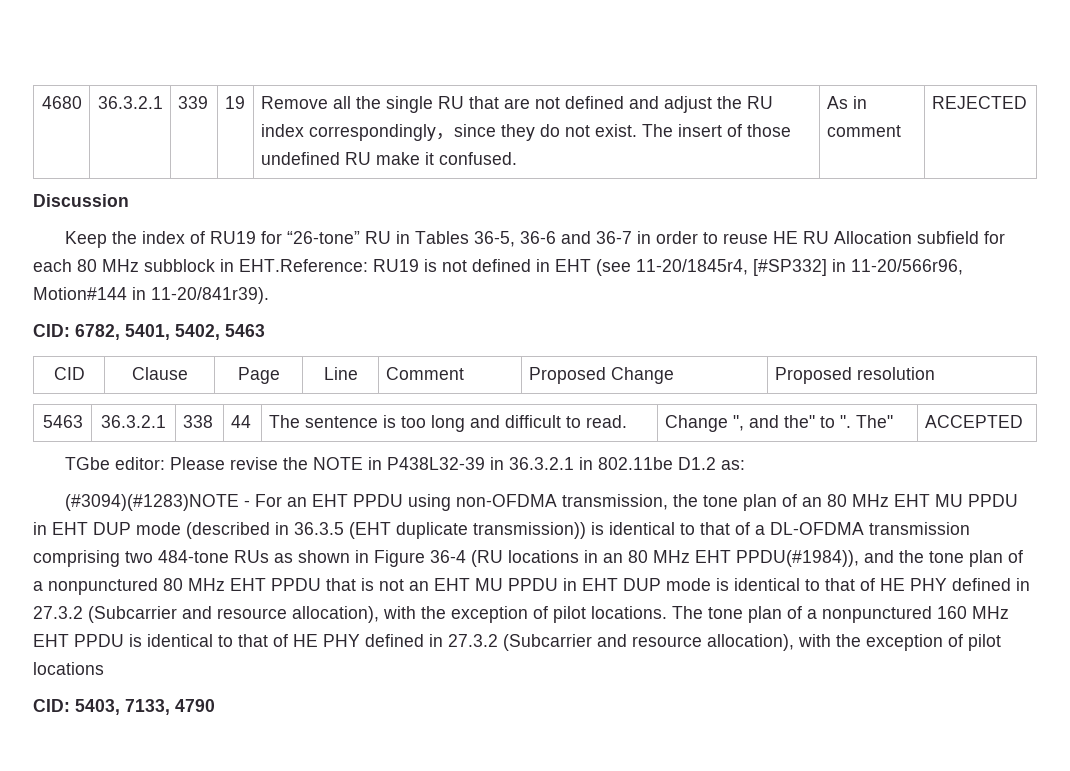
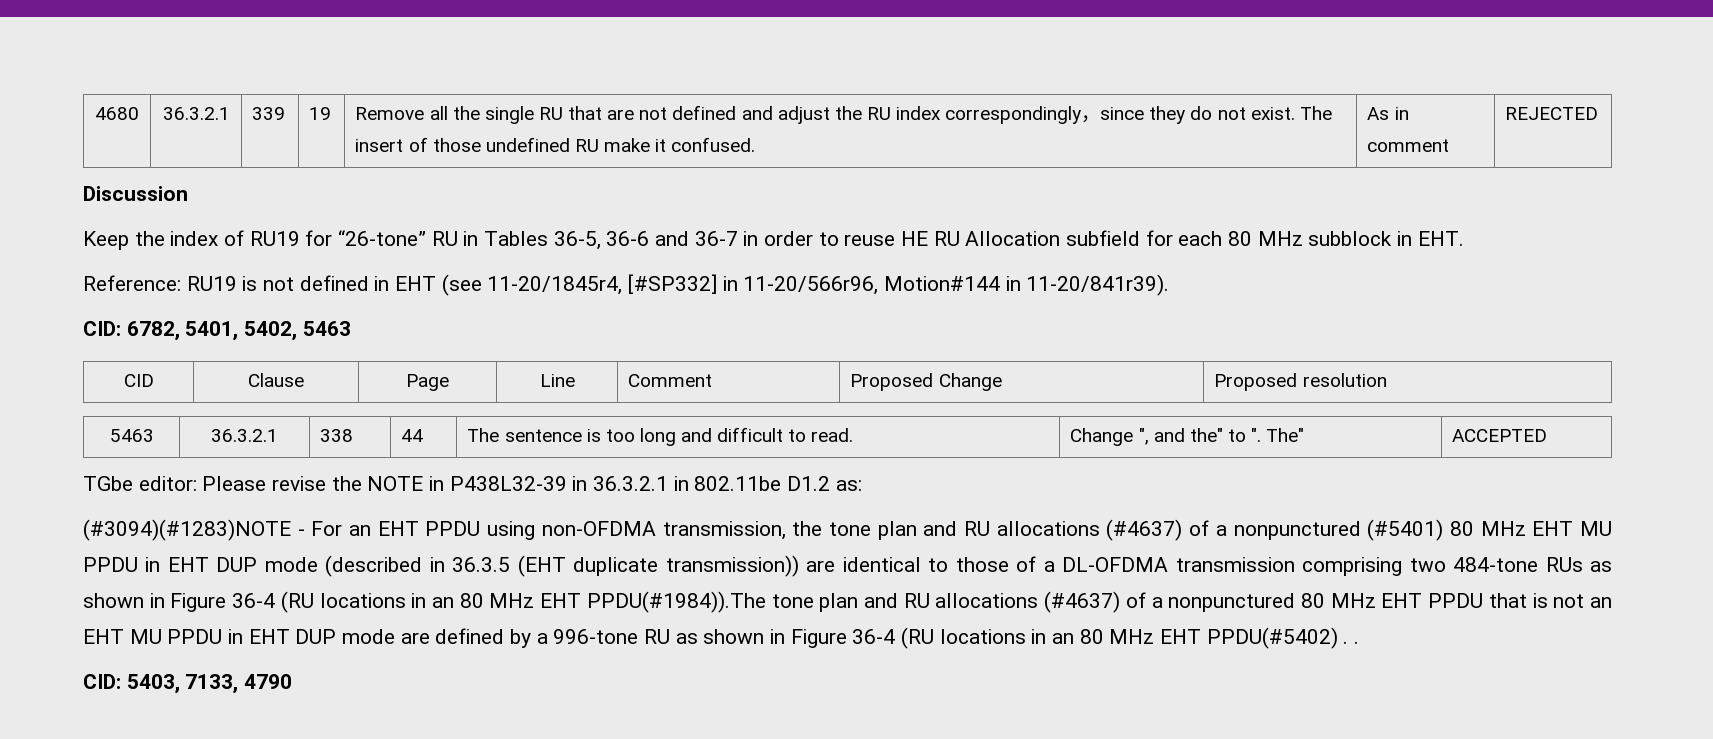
[239,259,368,272] EHT.Reference: -> [1417,231,1464,246] [83,275,181,291] EHT. // Reference:
[782,494,823,507] of an -> [923,519,1444,541] and RU allocations (#4637) of a nonpunctured (#5401)
[591,522,730,535] is identical to that -> [806,557,1009,572] are identical to those
[736,550,1003,567] PPDU(#1984)), and the tone plan -> [586,591,1121,613] PPDU(#1984)).The tone plan and RU allocations (#4637)
[716,578,1030,591] [33,606,1009,623] [33,634,1001,651] [33,662,104,675] is identical to that of HE PHY defined in 27.3.2 (Subcarrier and resource allocation), with the exception of pilot locations. The tone plan of a nonpunctured 160 MHz EHT PPDU is identical to that of HE PHY defined in 27.3.2 (Subcarrier and resource allocation), with the exception of pilot locations -> [400,627,1360,649] are defined by a 996-tone RU as shown in Figure 36-4 (RU locations in an 80 MHz EHT PPDU(#5402) . .

